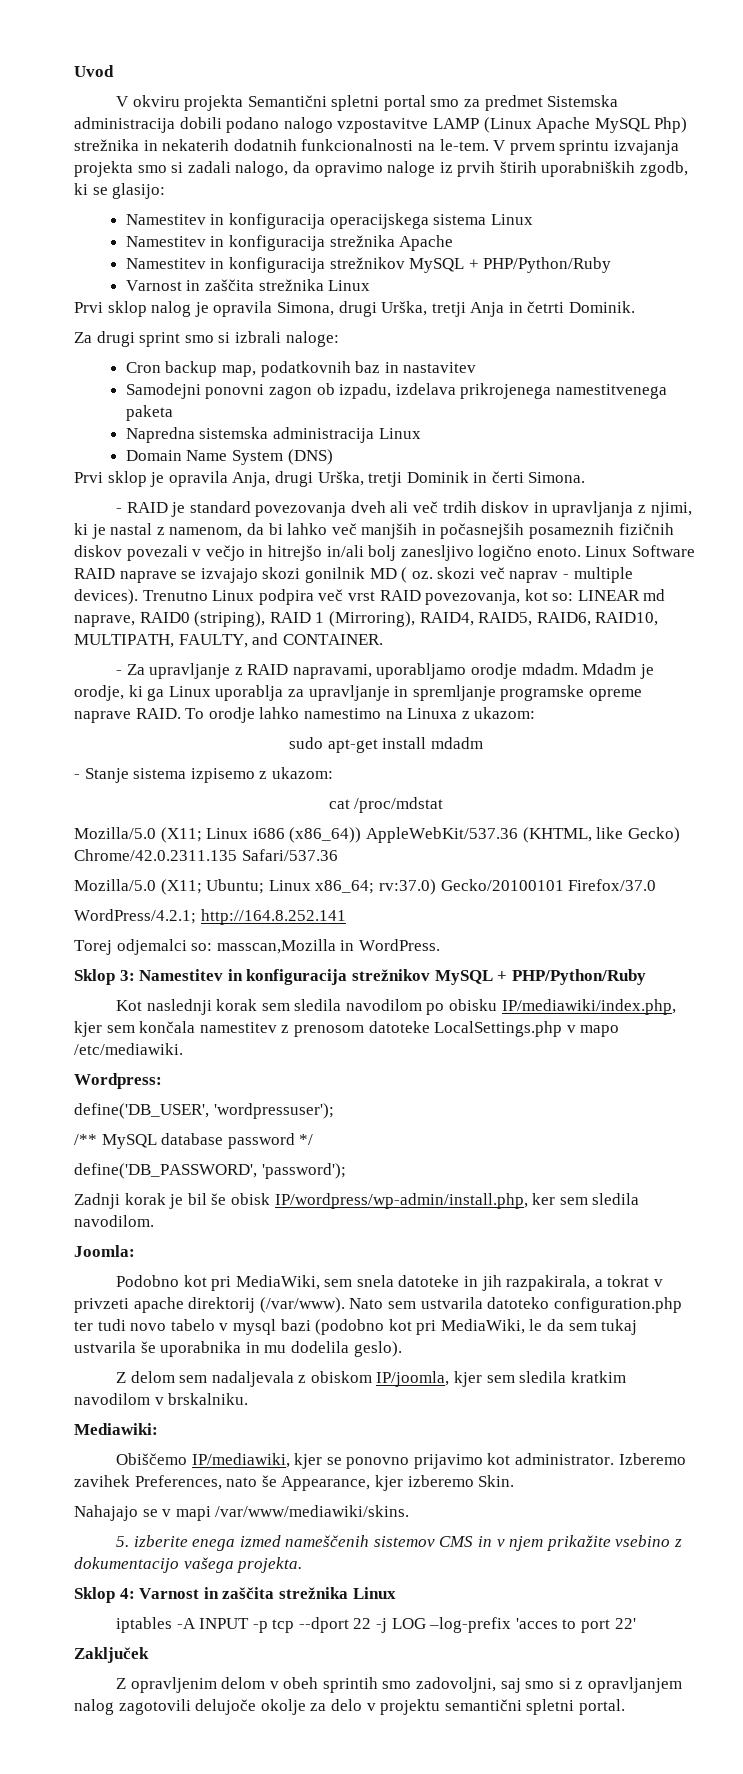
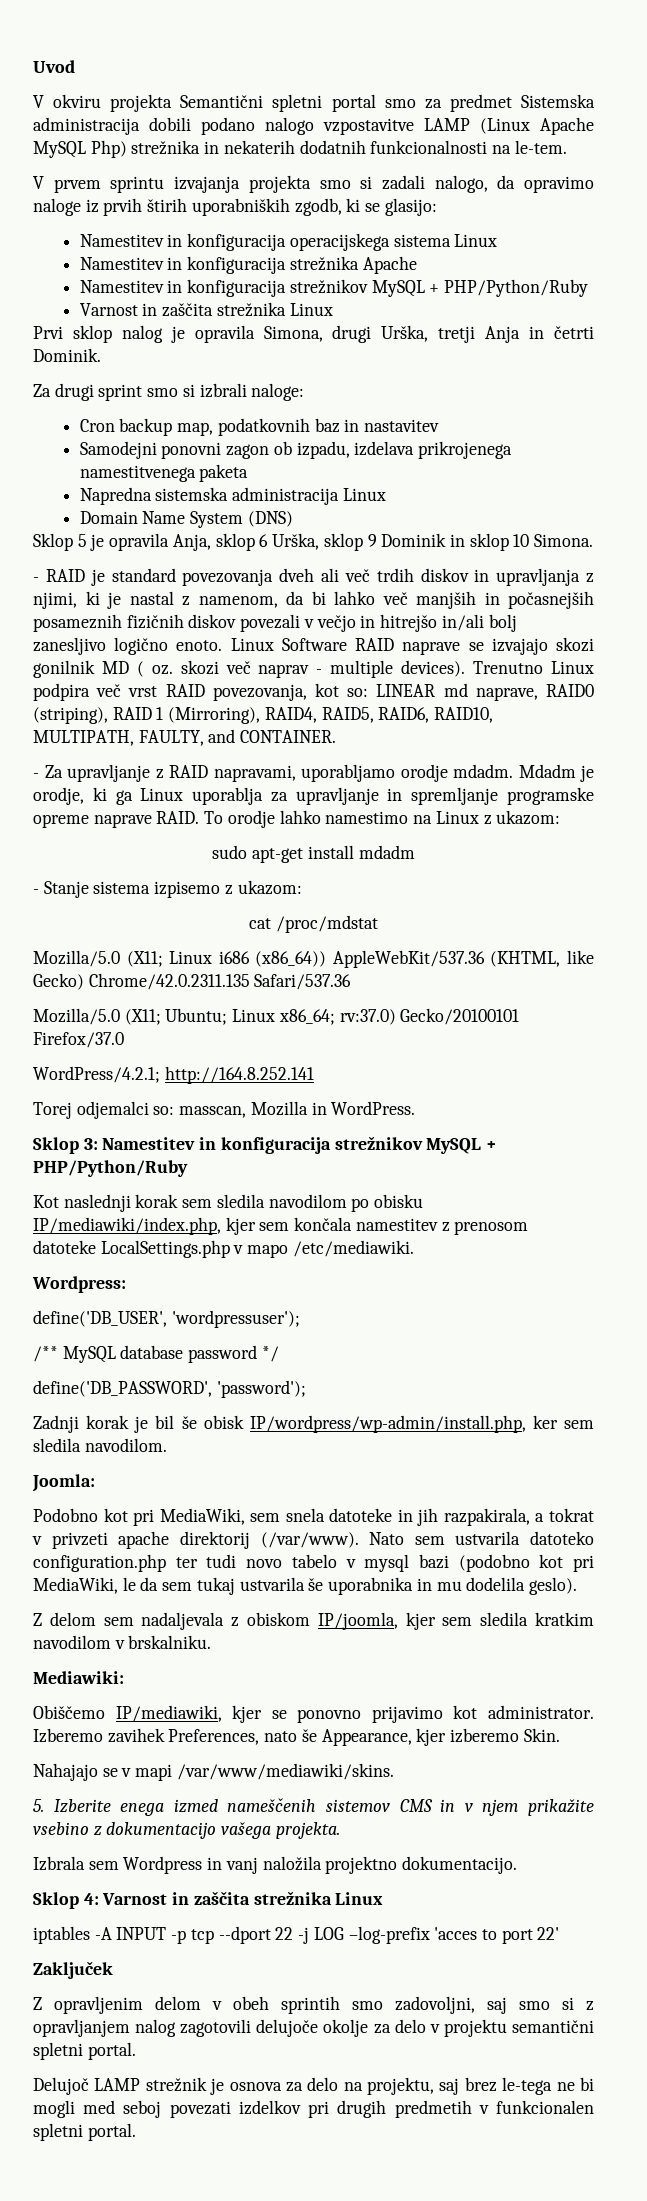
(489, 145) none -> (567, 147) //
[74,471,147,487] Prvi sklop -> [33,533,87,551] Sklop 5
[274,471,524,487] drugi Urška, tretji Dominik in čerti -> [215,533,530,551] sklop 6 Urška, sklop 9 Dominik in sklop 10
[407,708,458,719] Linuxa -> [435,811,479,824] Linux
[216,939,336,954] masscan,Mozilla -> [179,1101,308,1118] masscan, Mozilla
[133,1535,188,1547] izberite -> [53,1799,111,1813] Izberite
(303, 1565) none -> [33,1856,518,1874] // Izbrala sem Wordpress in vanj naložila projektno dokumentacijo.
(625, 1707) none -> [33,2077,595,2095] [33,2100,594,2118] [33,2123,136,2141] // Delujoč LAMP strežnik je osnova za delo na projektu, saj brez le-tega ne bi mogli med seboj povezati izdelkov pri drugih predmetih v funkcionalen spletni portal.

